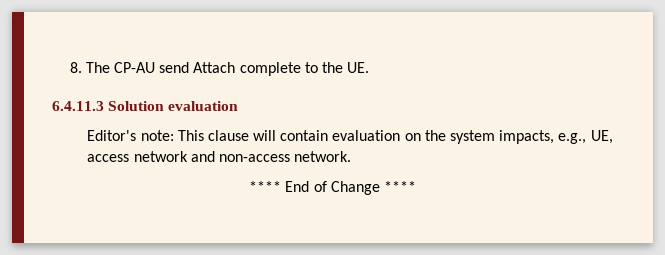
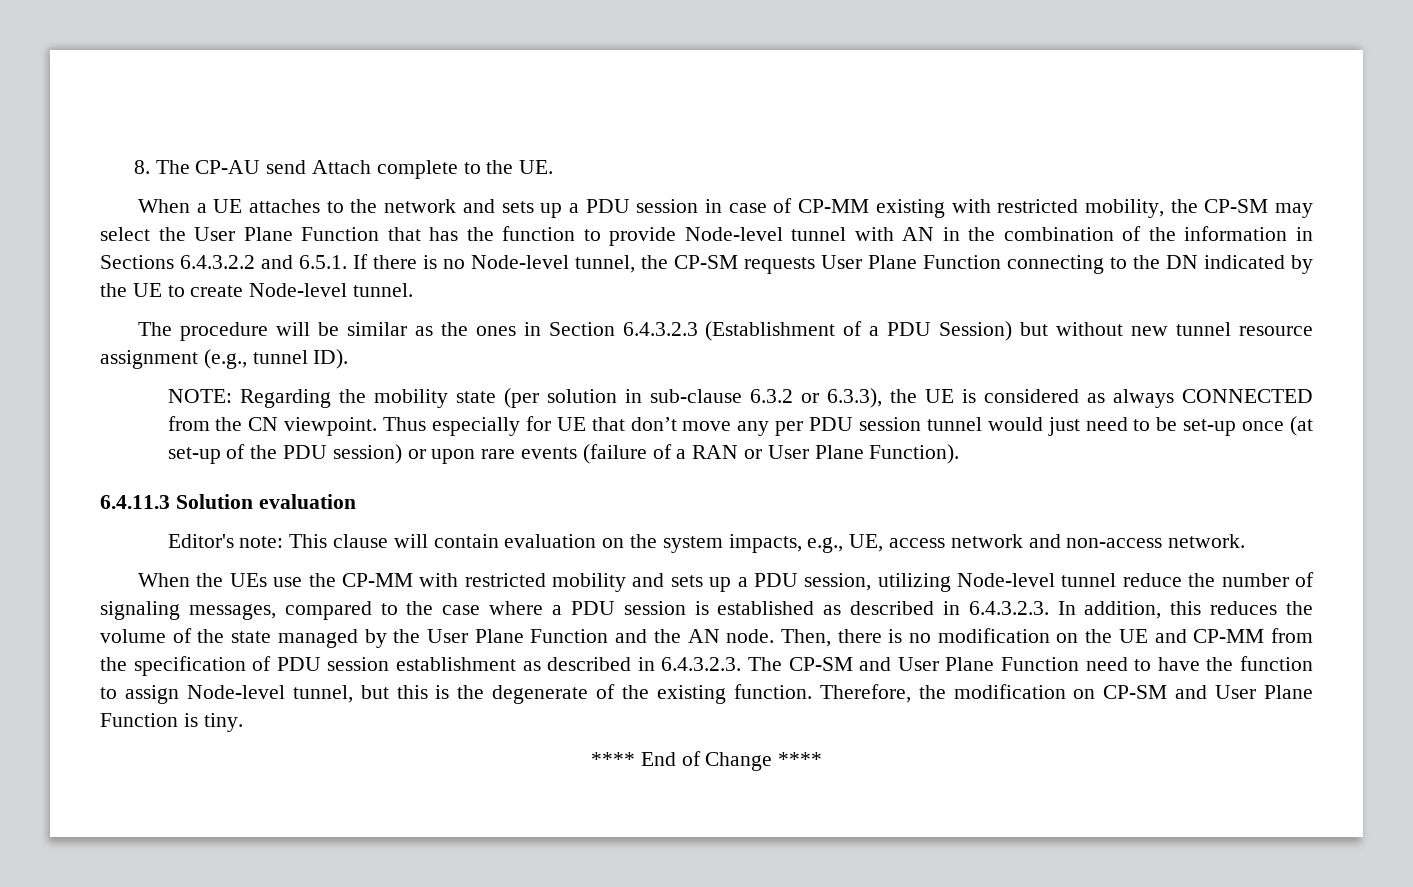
(370, 67) none -> [138,198,1313,218] [100,226,1314,246] [100,254,1313,274] [100,283,414,297] [138,321,1313,341] [100,349,349,369] [167,388,1313,408] [167,416,1314,436] [167,444,960,464] // When a UE attaches to the network and sets up a PDU session in case of CP-MM existing with restricted mobility, the CP-SM may select the User Plane Function that has the function to provide Node-level tunnel with AN in the combination of the information in Sections 6.4.3.2.2 and 6.5.1. If there is no Node-level tunnel, the CP-SM requests User Plane Function connecting to the DN indicated by the UE to create Node-level tunnel. // The procedure will be similar as the ones in Section 6.4.3.2.3 (Establishment of a PDU Session) but without new tunnel resource assignment (e.g., tunnel ID). // NOTE: Regarding the mobility state (per solution in sub-clause 6.3.2 or 6.3.3), the UE is considered as always CONNECTED from the CN viewpoint. Thus especially for UE that don’t move any per PDU session tunnel would just need to be set-up once (at set-up of the PDU session) or upon rare events (failure of a RAN or User Plane Function).
(352, 156) none -> [138,572,1315,592] [100,601,1313,620] [100,628,1314,648] [100,656,1313,676] [100,684,1313,704] [100,713,243,732] // When the UEs use the CP-MM with restricted mobility and sets up a PDU session, utilizing Node-level tunnel reduce the number of signaling messages, compared to the case where a PDU session is established as described in 6.4.3.2.3. In addition, this reduces the volume of the state managed by the User Plane Function and the AN node. Then, there is no modification on the UE and CP-MM from the specification of PDU session establishment as described in 6.4.3.2.3. The CP-SM and User Plane Function need to have the function to assign Node-level tunnel, but this is the degenerate of the existing function. Therefore, the modification on CP-SM and User Plane Function is tiny.

